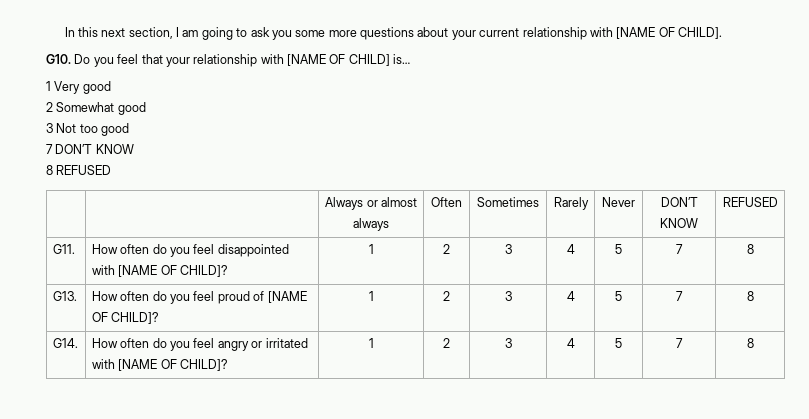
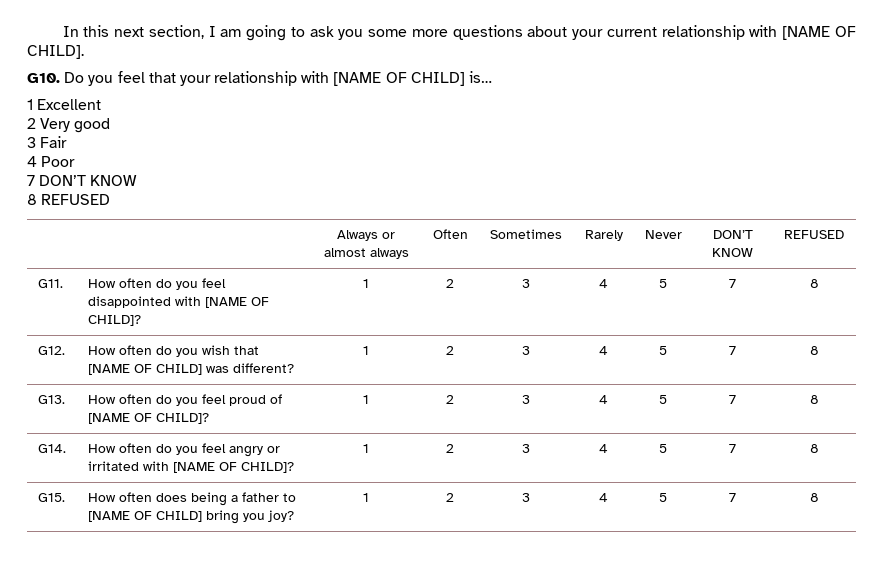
(51, 86) none -> [37,99,102,110] [27,118,36,129] Excellent // 2
[46,102,146,115] [46,123,130,136] 2 Somewhat good // 3 Not too good -> [27,136,68,148] [27,156,76,167] 3 Fair // 4 Poor
(754, 249) none -> [37,346,65,355] [87,345,259,357] [87,363,294,375] [363,346,369,355] [446,346,454,355] [522,346,530,355] [599,346,608,355] [659,346,667,355] [729,346,736,355] [809,346,819,355] // G12. | How often do you wish that [NAME OF CHILD] was different? | 1 | 2 | 3 | 4 | 5 | 7 | 8
(754, 343) none -> [37,493,65,502] [87,492,296,506] [87,510,294,524] [363,493,369,502] [446,493,454,502] [522,493,530,502] [599,493,608,502] [659,493,667,502] [729,493,736,502] [809,493,819,502] // G15. | How often does being a father to [NAME OF CHILD] bring you joy? | 1 | 2 | 3 | 4 | 5 | 7 | 8

